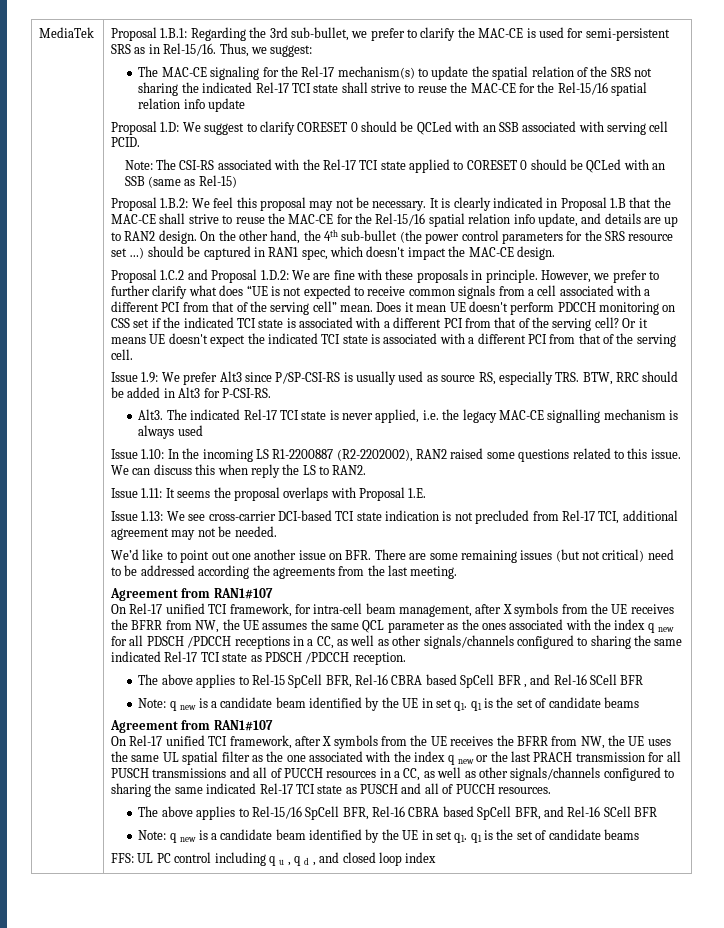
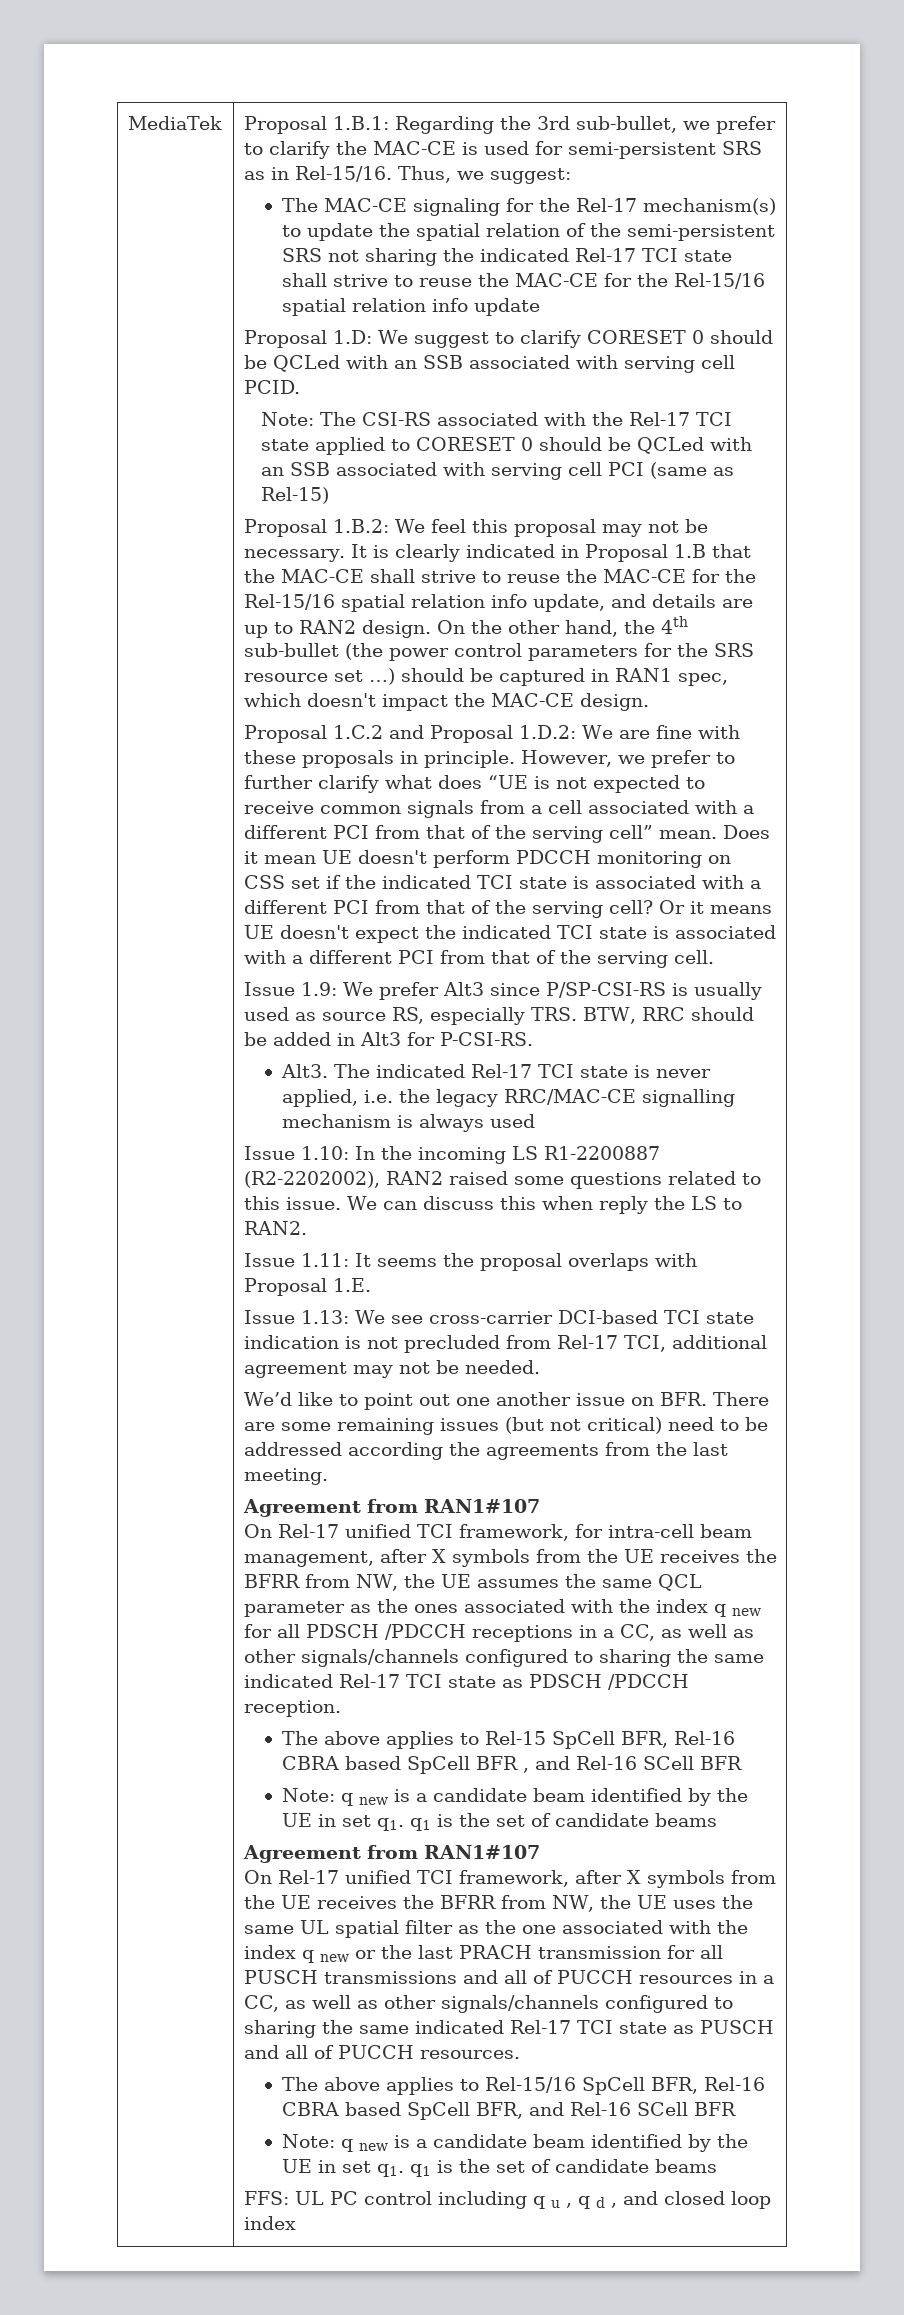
(608, 71) none -> [626,224,775,241] semi-persistent
(145, 181) none -> [336,462,645,480] associated with serving cell PCI
[498,410,544,420] MAC-CE -> [503,1089,636,1105] RRC/MAC-CE

